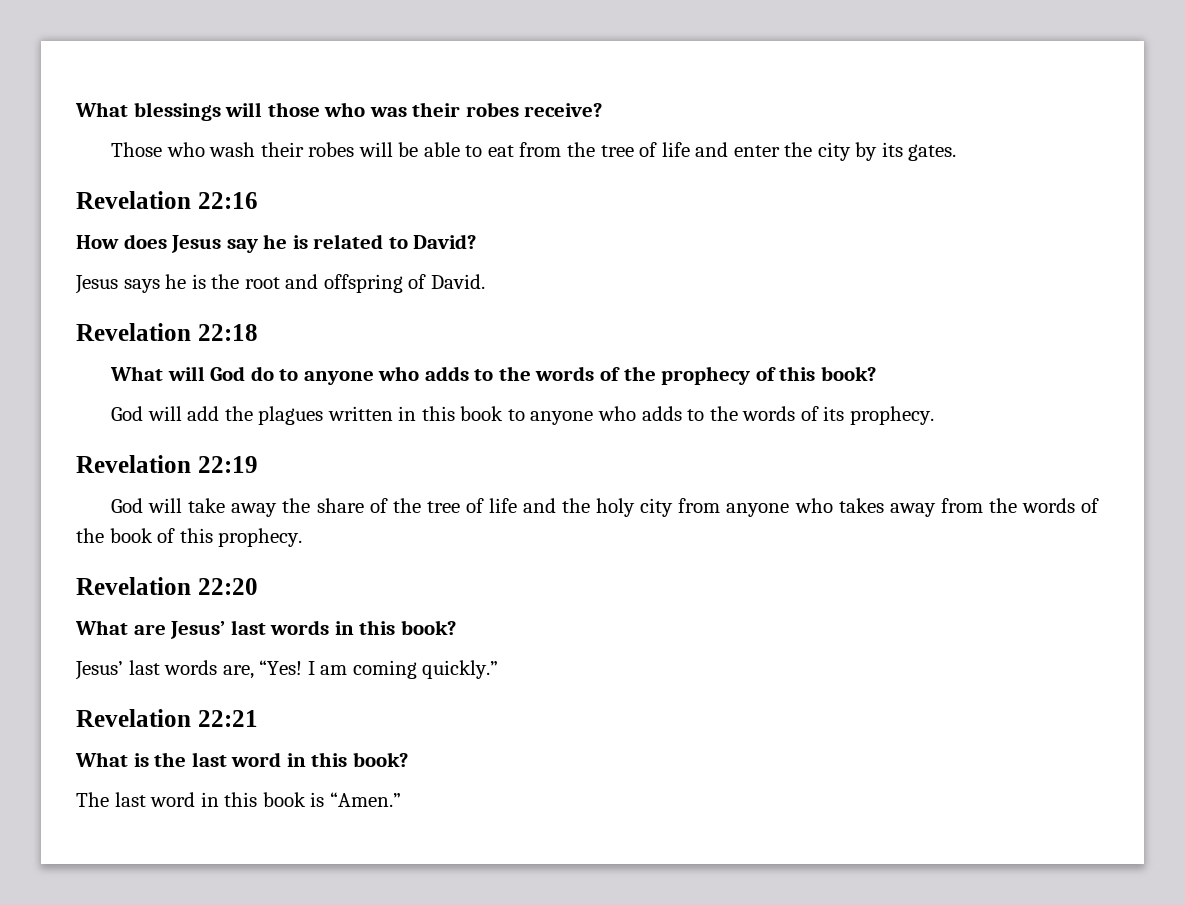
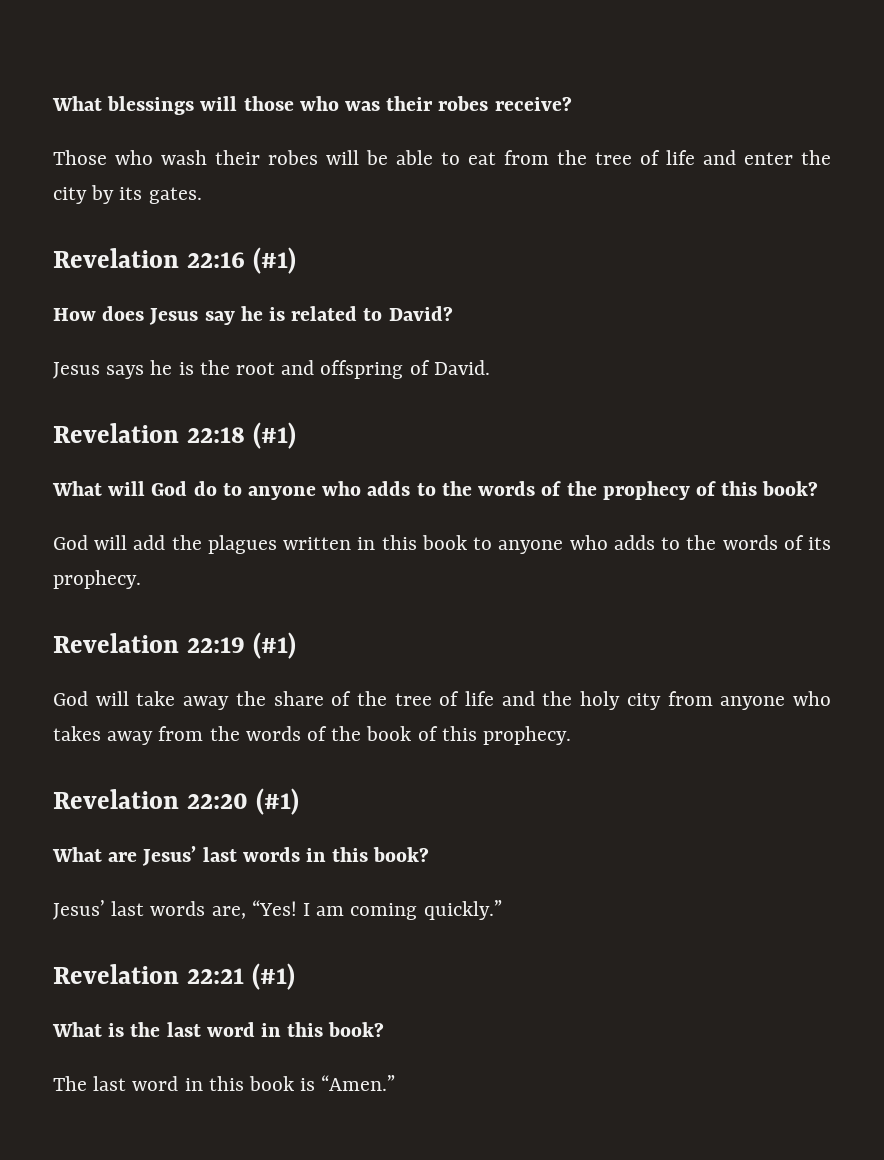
(258, 200) none -> [252,247,296,274] (#1)
(258, 332) none -> [252,422,296,449] (#1)
(258, 464) none -> [252,632,296,659] (#1)
(258, 586) none -> [255,788,299,815] (#1)
(258, 718) none -> [251,963,295,990] (#1)

